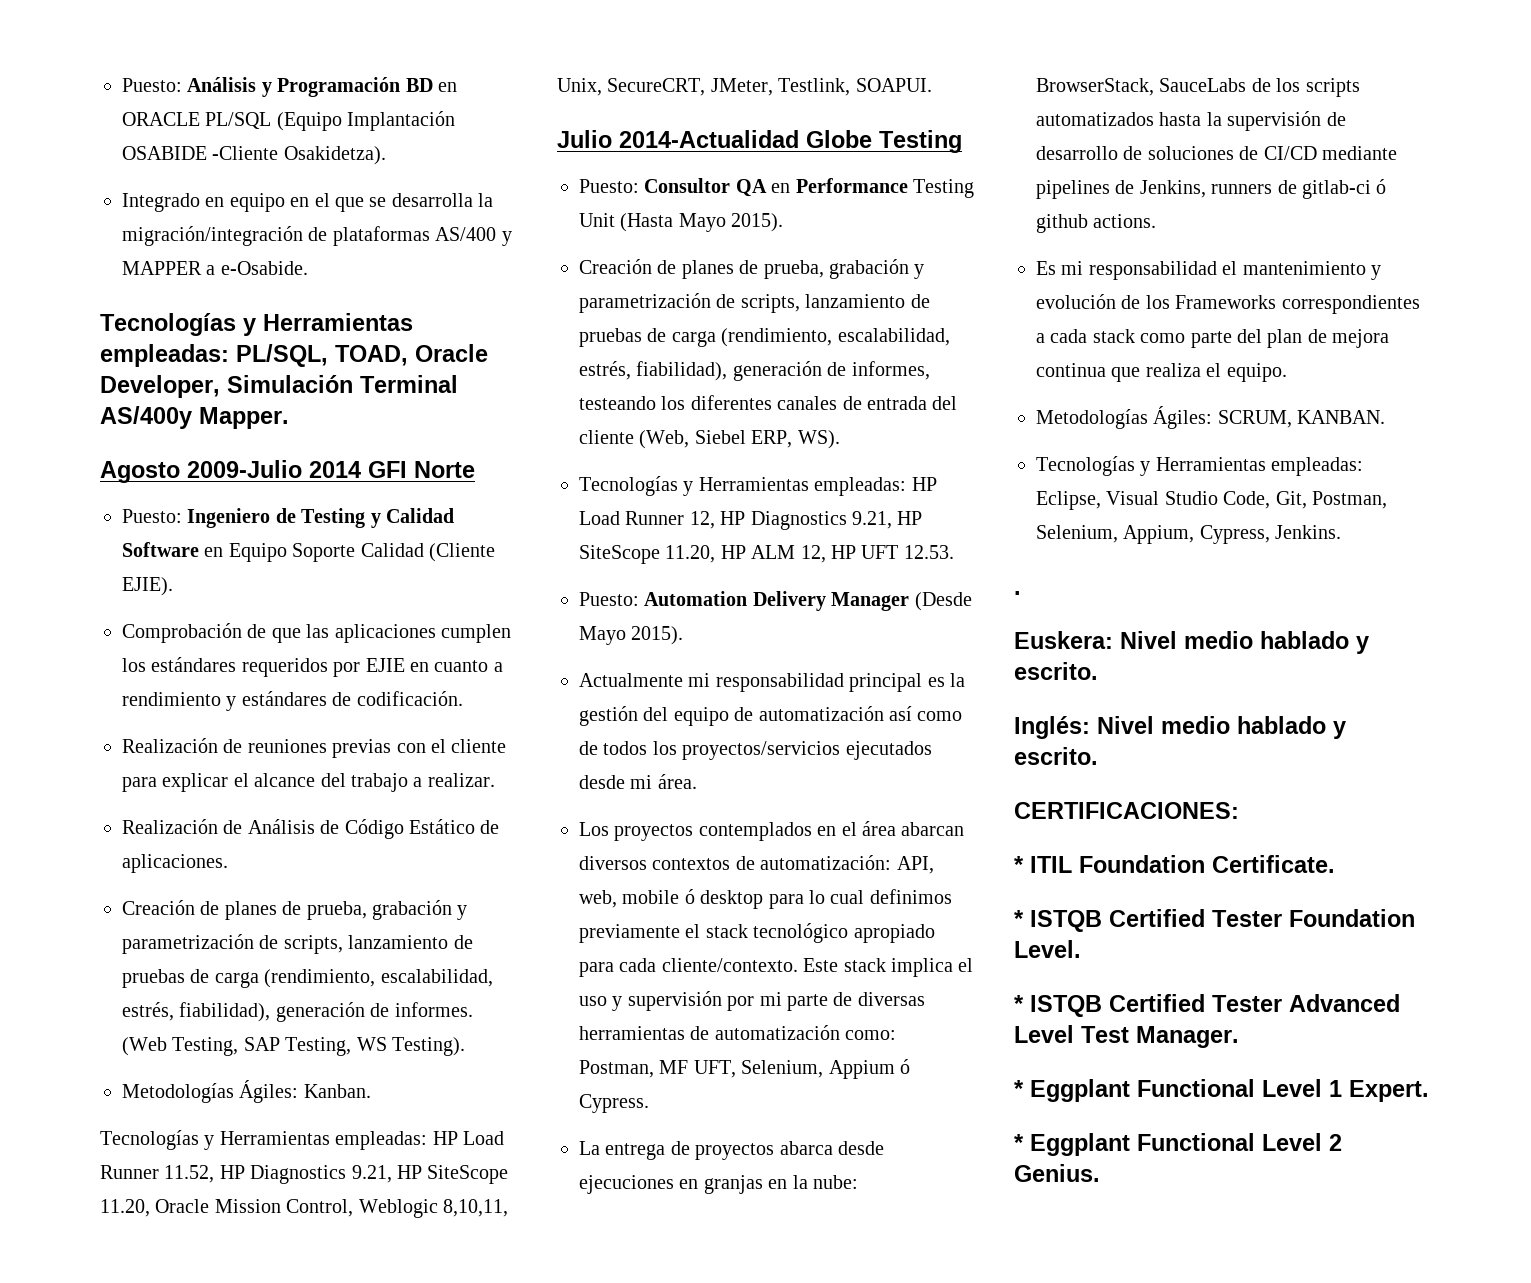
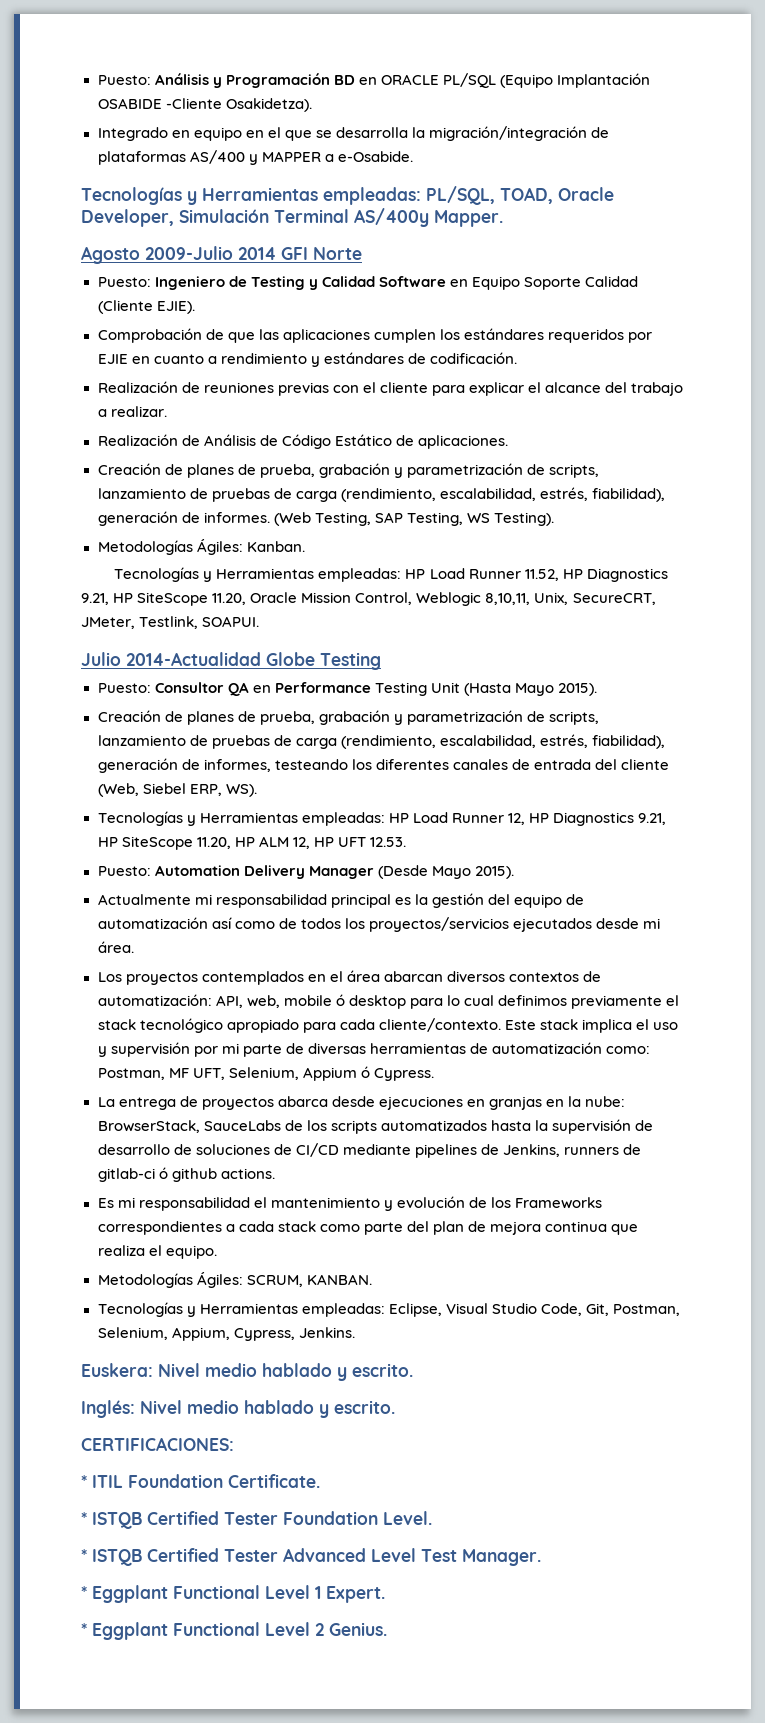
[1014,591,1021,595] // . -> (355, 1332) none

